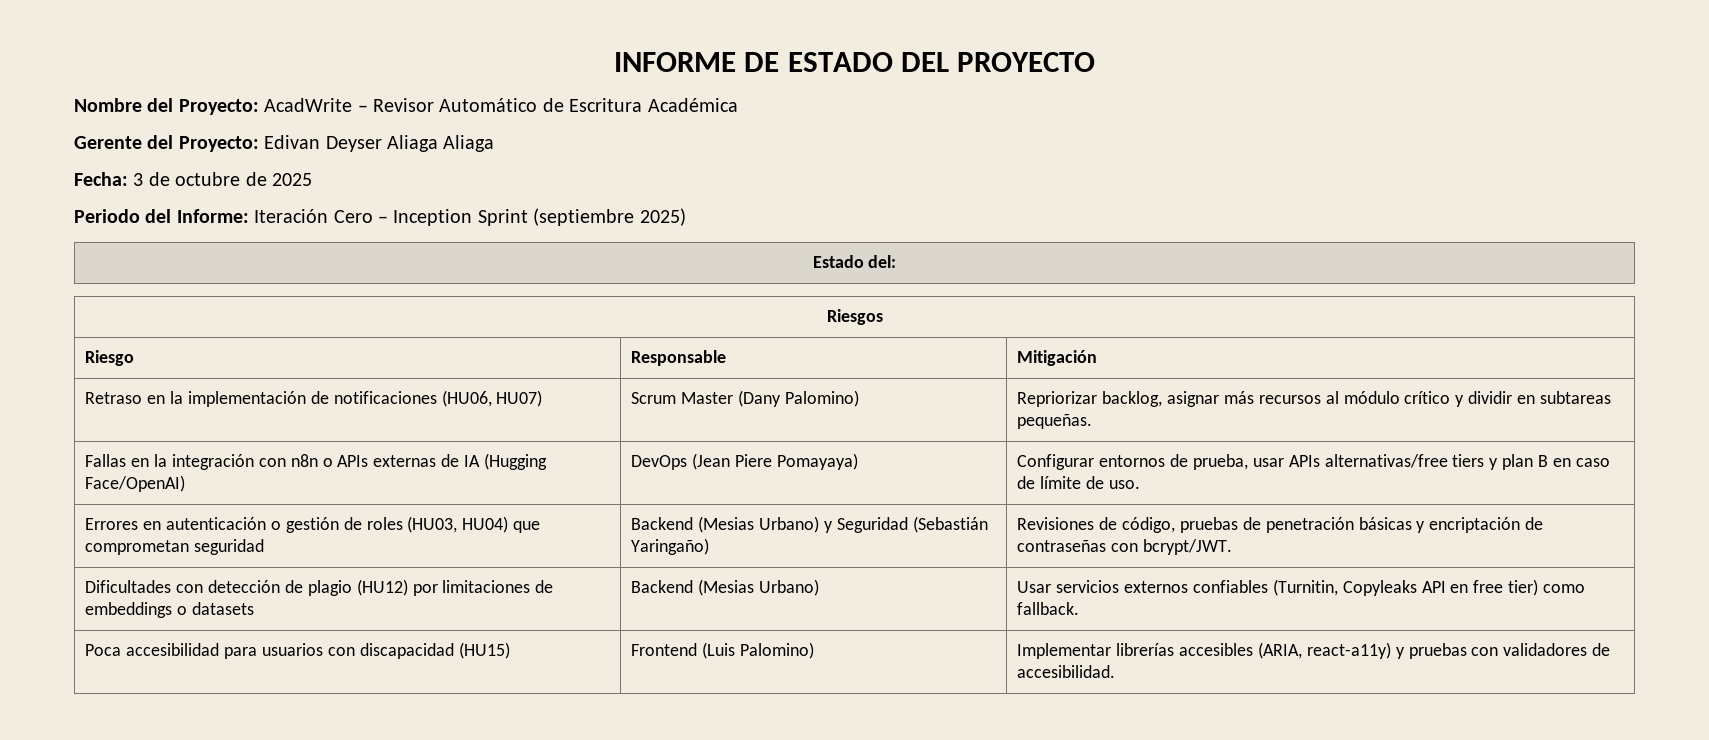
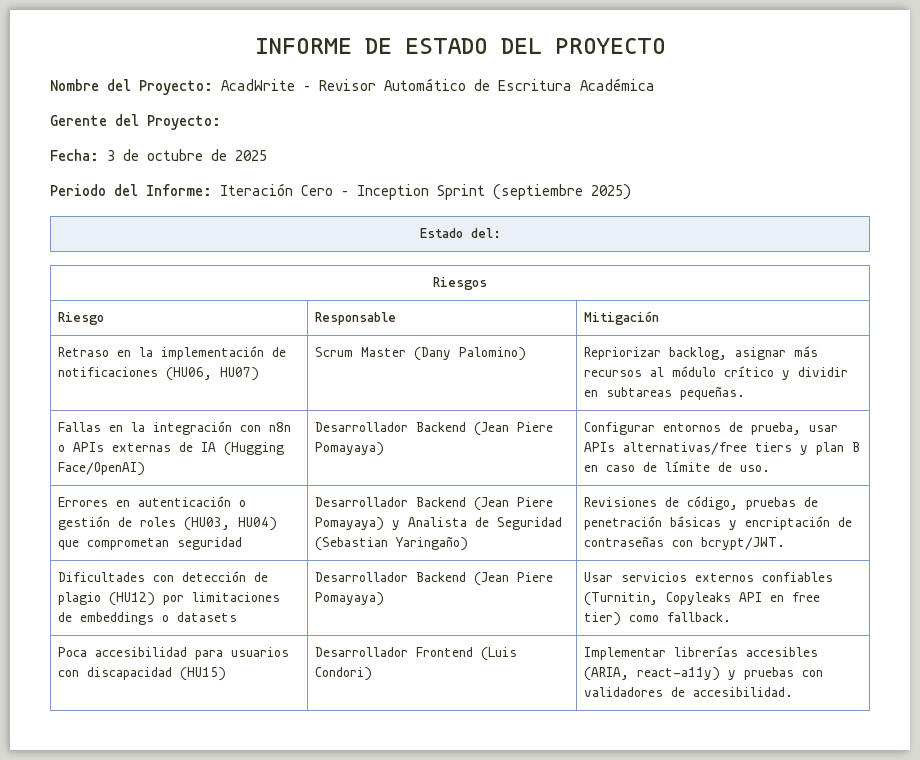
[264,135,495,152] Edivan Deyser Aliaga Aliaga -> (221, 122) none
[631,455,688,470] DevOps -> [314,422,466,432] Desarrollador Backend
[631,516,988,533] Backend (Mesias Urbano) y Seguridad (Sebastián -> [314,497,553,511] [314,517,562,531] [314,537,388,551] Desarrollador Backend (Jean Piere Pomayaya) y Analista de Seguridad (Sebastian
[631,579,820,596] Backend (Mesias Urbano) -> [314,572,553,586] [314,592,384,606] Desarrollador Backend (Jean Piere Pomayaya)
(510, 650) none -> [314,647,408,657] Desarrollador
[740,642,815,659] Palomino) -> [314,667,372,681] Condori)

